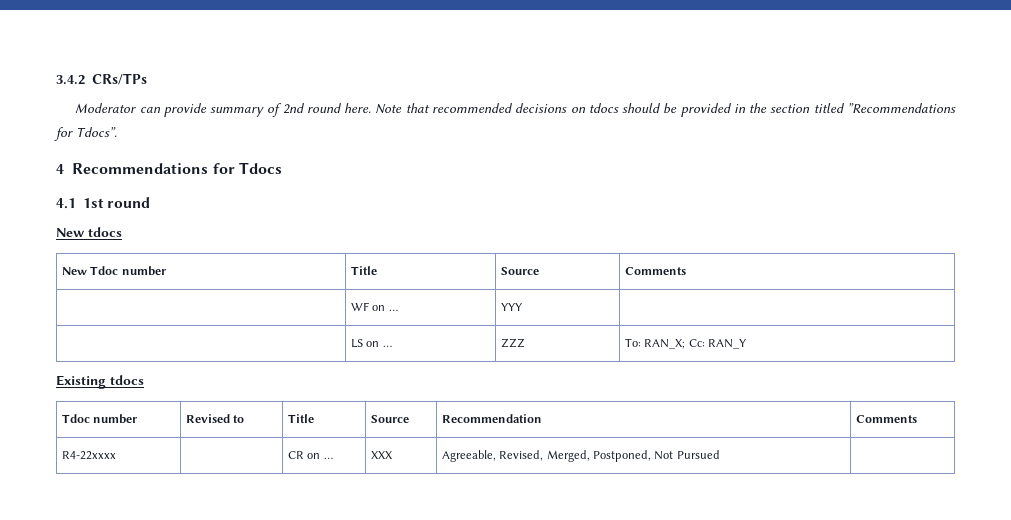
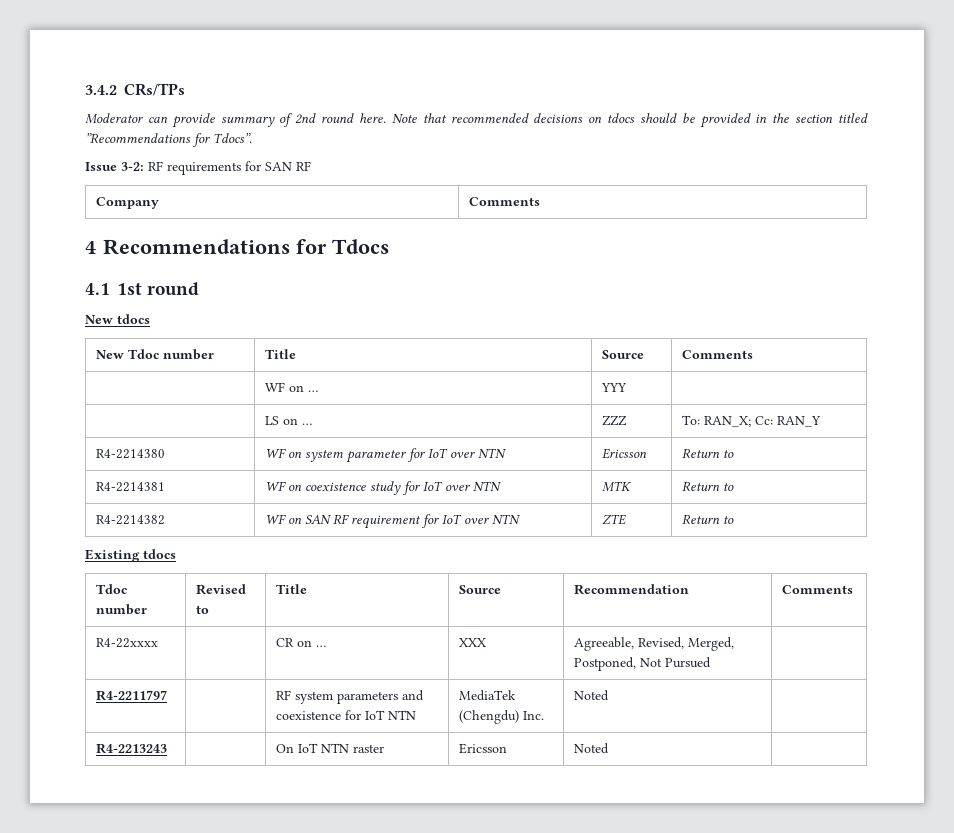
(117, 132) none -> [85,161,311,175] [96,197,160,209] [469,197,541,206] // Issue 3-2: RF requirements for SAN RF // Company | Comments
(748, 344) none -> [96,449,166,459] [265,448,508,463] [602,448,648,459] [682,448,735,458] [96,482,166,492] [265,481,503,495] [602,481,633,492] [682,481,735,491] [96,515,166,525] [265,514,522,529] [602,514,627,525] [682,514,735,524] // R4-2214380 | WF on system parameter for IoT over NTN | Ericsson | Return to // R4-2214381 | WF on coexistence study for IoT over NTN | MTK | Return to // R4-2214382 | WF on SAN RF requirement for IoT over NTN | ZTE | Return to
(720, 454) none -> [96,690,168,701] [276,690,425,704] [276,710,417,720] [459,690,517,701] [459,710,545,724] [574,690,610,701] [96,743,168,754] [276,743,385,753] [459,743,508,754] [574,743,610,754] // R4-2211797 | | RF system parameters and coexistence for IoT NTN | MediaTek (Chengdu) Inc. | Noted | // R4-2213243 | | On IoT NTN raster | Ericsson | Noted |

